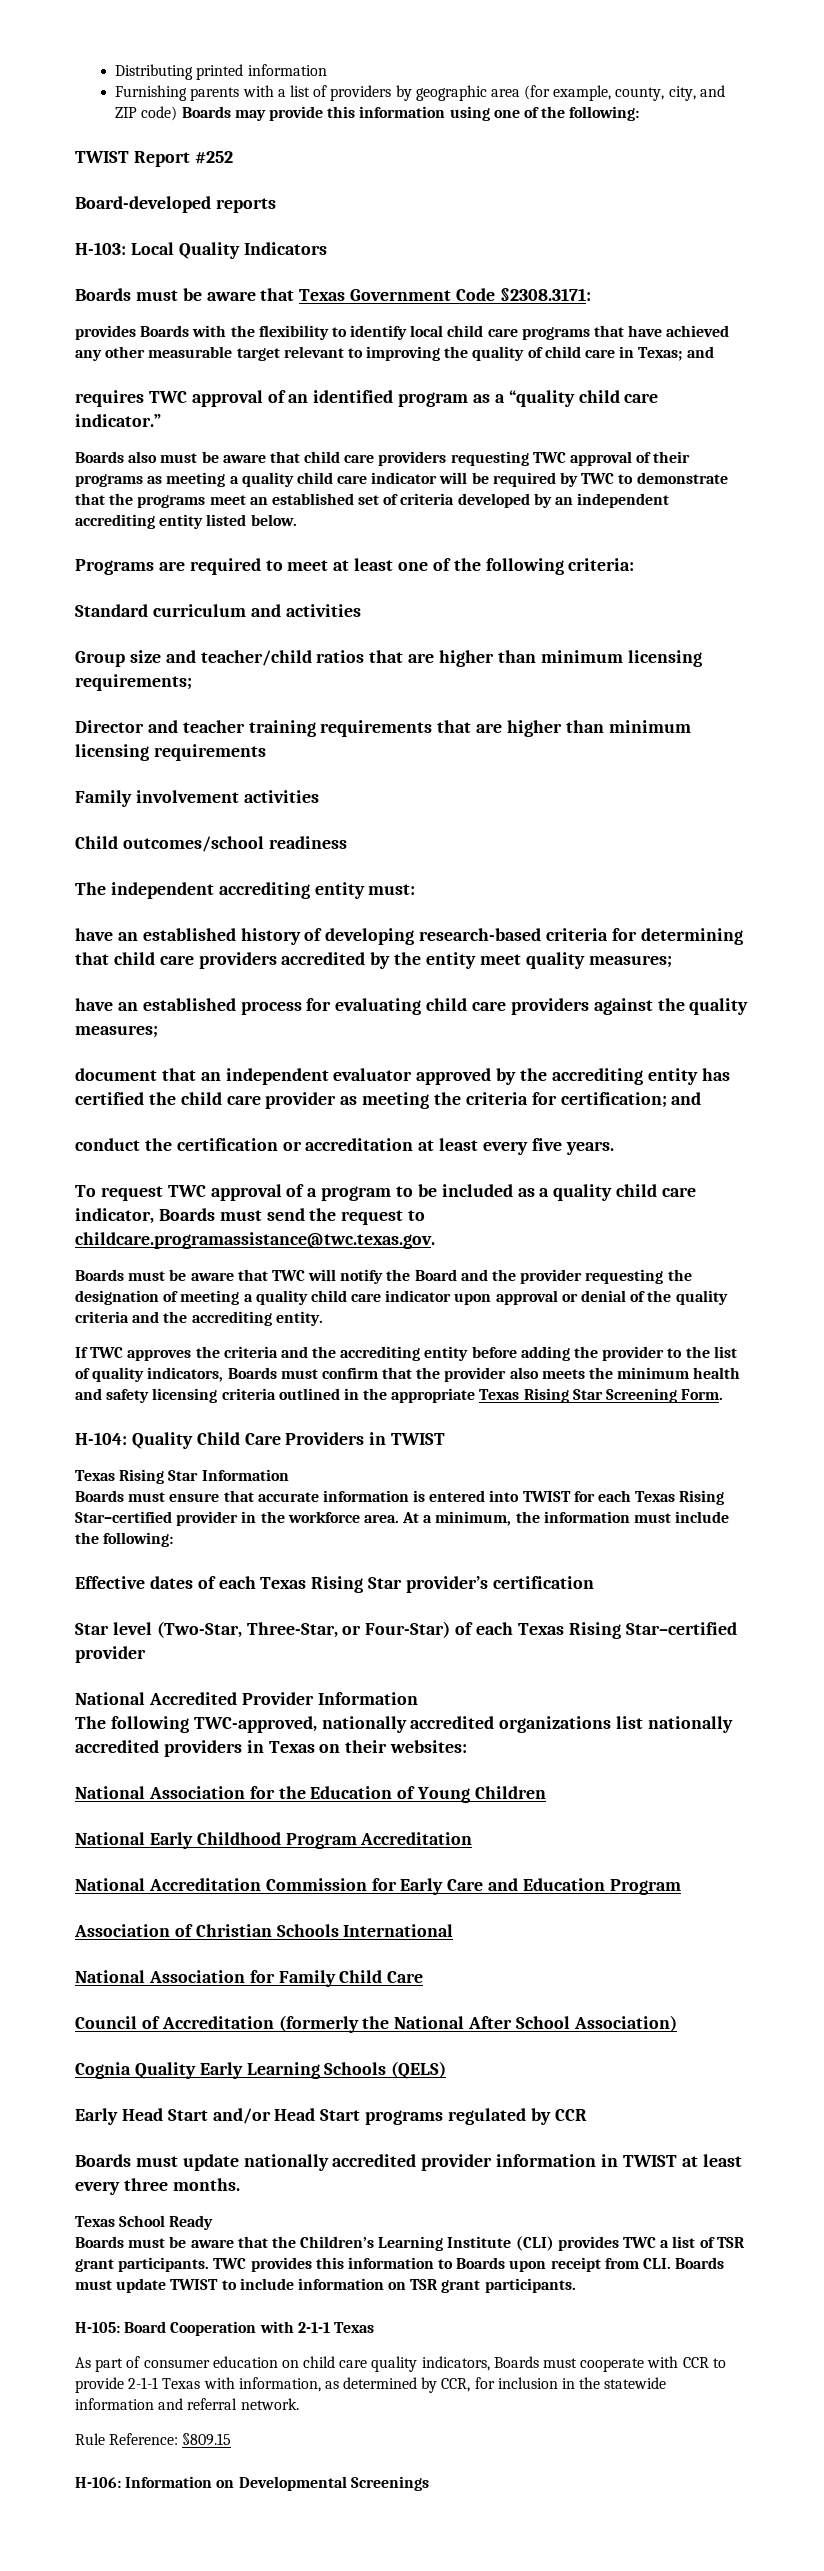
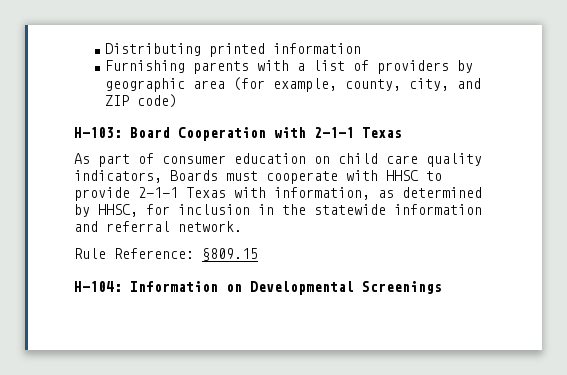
[181,106,640,121] [75,151,233,167] [75,196,276,213] [75,242,327,259] [75,288,591,302] [75,325,730,340] [75,346,714,361] [75,390,659,407] [75,414,161,427] [75,451,691,466] [75,472,728,487] [75,493,670,508] [75,514,297,529] [75,558,635,575] [75,604,361,617] [75,650,702,667] [75,674,192,691] [75,720,691,737] [75,744,266,761] [75,790,319,807] [75,836,347,852] [75,882,416,899] [75,928,743,945] [75,952,672,969] [75,998,749,1015] [75,1025,158,1038] [75,1068,730,1085] [75,1092,702,1109] [75,1138,614,1155] [75,1184,697,1201] [75,1208,426,1225] [75,1232,435,1249] [75,1269,692,1284] [75,1290,728,1305] [75,1311,323,1326] [75,1346,737,1361] [75,1367,741,1382] [75,1388,724,1403] [75,1432,446,1449] [75,1469,289,1484] [75,1490,725,1505] [75,1511,730,1526] [75,1532,174,1547] [75,1576,594,1593] [75,1621,737,1639] [75,1646,146,1663] [75,1692,418,1705] [75,1716,734,1733] [75,1740,468,1757] [75,1786,547,1803] [75,1832,473,1849] [75,1878,681,1895] [74,1924,454,1937] [75,1970,424,1987] [75,2015,677,2033] [75,2061,447,2079] [75,2108,587,2125] [75,2154,742,2171] [75,2178,240,2195] [75,2215,214,2230] [75,2236,745,2251] [75,2257,725,2272] [75,2278,576,2293] [75,2322,120,2333] Boards may provide this information using one of the following: // TWIST Report #252 // Board-developed reports // H-103: Local Quality Indicators // Boards must be aware that Texas Government Code §2308.3171: // provides Boards with the flexibility to identify local child care programs that have achieved any other measurable target relevant to improving the quality of child care in Texas; and // requires TWC approval of an identified program as a “quality child care indicator.” // Boards also must be aware that child care providers requesting TWC approval of their programs as meeting a quality child care indicator will be required by TWC to demonstrate that the programs meet an established set of criteria developed by an independent accrediting entity listed below. // Programs are required to meet at least one of the following criteria: // Standard curriculum and activities // Group size and teacher/child ratios that are higher than minimum licensing requirements; // Director and teacher training requirements that are higher than minimum licensing requirements // Family involvement activities // Child outcomes/school readiness // The independent accrediting entity must: // have an established history of developing research-based criteria for determining that child care providers accredited by the entity meet quality measures; // have an established process for evaluating child care providers against the quality measures; // document that an independent evaluator approved by the accrediting entity has certified the child care provider as meeting the criteria for certification; and // conduct the certification or accreditation at least every five years. // To request TWC approval of a program to be included as a quality child care indicator, Boards must send the request to childcare.programassistance@twc.texas.gov. // Boards must be aware that TWC will notify the Board and the provider requesting the designation of meeting a quality child care indicator upon approval or denial of the quality criteria and the accrediting entity. // If TWC approves the criteria and the accrediting entity before adding the provider to the list of quality indicators, Boards must confirm that the provider also meets the minimum health and safety licensing criteria outlined in the appropriate Texas Rising Star Screening Form. // H-104: Quality Child Care Providers in TWIST // Texas Rising Star Information // Boards must ensure that accurate information is entered into TWIST for each Texas Rising Star–certified provider in the workforce area. At a minimum, the information must include the following: // Effective dates of each Texas Rising Star provider’s certification // Star level (Two-Star, Three-Star, or Four-Star) of each Texas Rising Star–certified provider // National Accredited Provider Information // The following TWC-approved, nationally accredited organizations list nationally accredited providers in Texas on their websites: // National Association for the Education of Young Children // National Early Childhood Program Accreditation // National Accreditation Commission for Early Care and Education Program // Association of Christian Schools International // National Association for Family Child Care // Council of Accreditation (formerly the National After School Association) // Cognia Quality Early Learning Schools (QELS) // Early Head Start and/or Head Start programs regulated by CCR // Boards must update nationally accredited provider information in TWIST at least every three months. // Texas School Ready // Boards must be aware that the Children’s Learning Institute (CLI) provides TWC a list of TSR grant participants. TWC provides this information to Boards upon receipt from CLI. Boards must update TWIST to include information on TSR grant participants. // H-105: -> [74,127,122,138] // H-103:
[682,2357,709,2368] CCR -> [386,170,419,181] HHSC
[441,2378,471,2392] CCR, -> [98,204,138,217] HHSC,
[75,2477,121,2488] H-106: -> [74,281,122,292] H-104:

